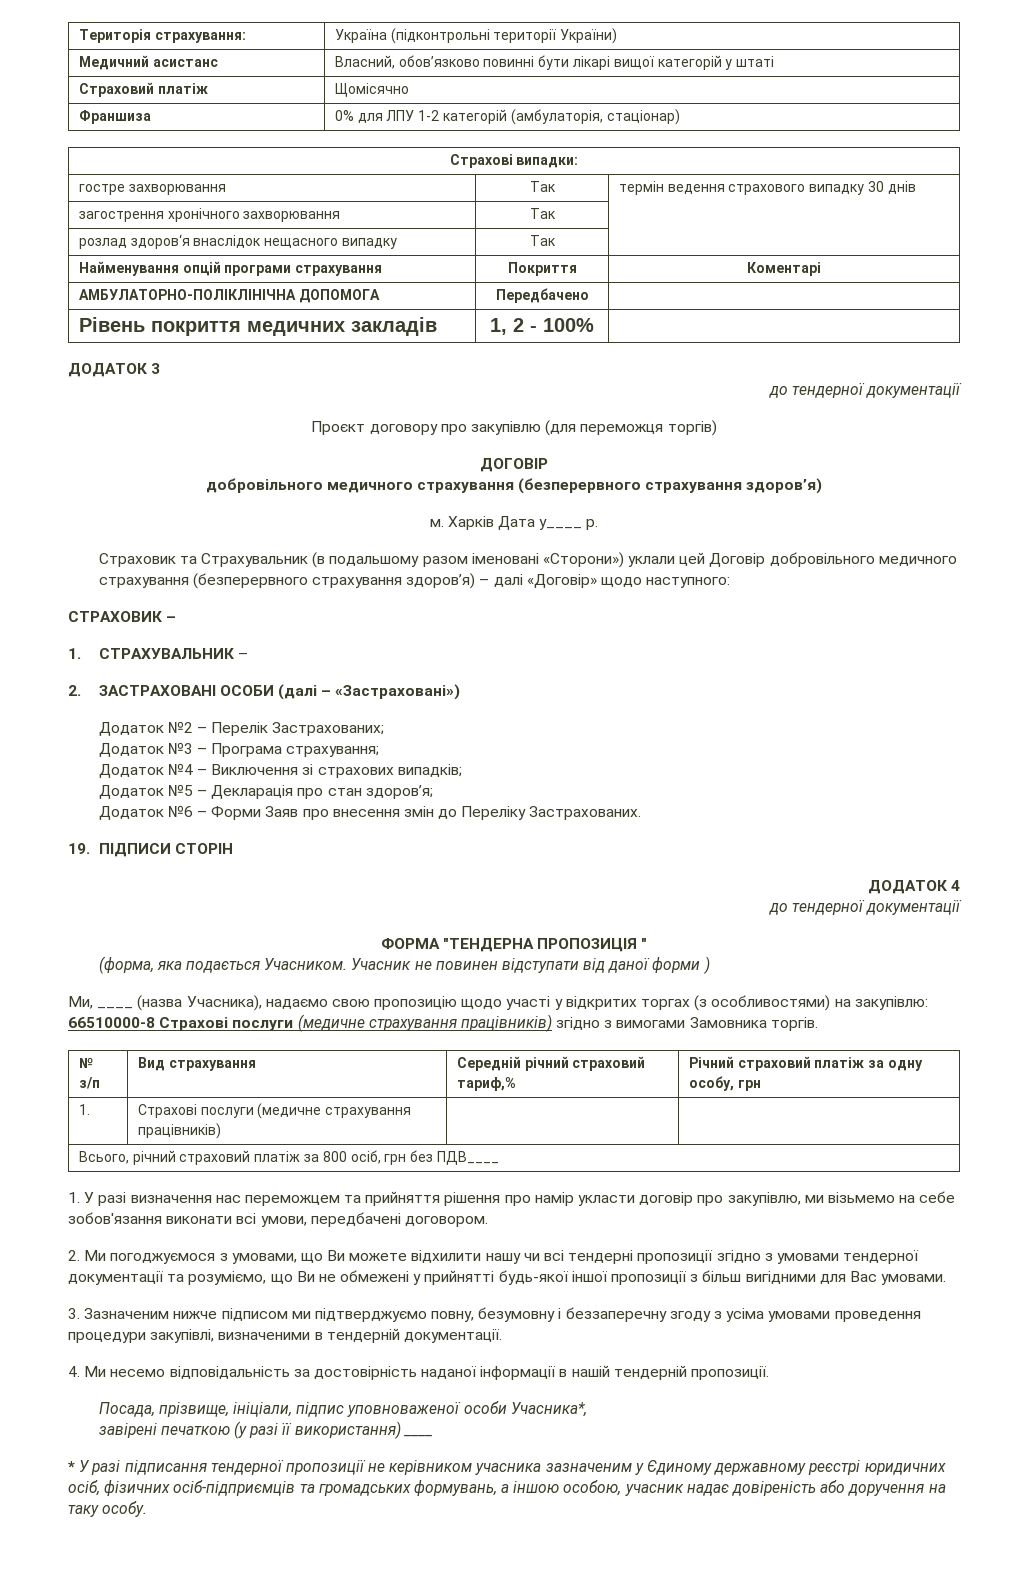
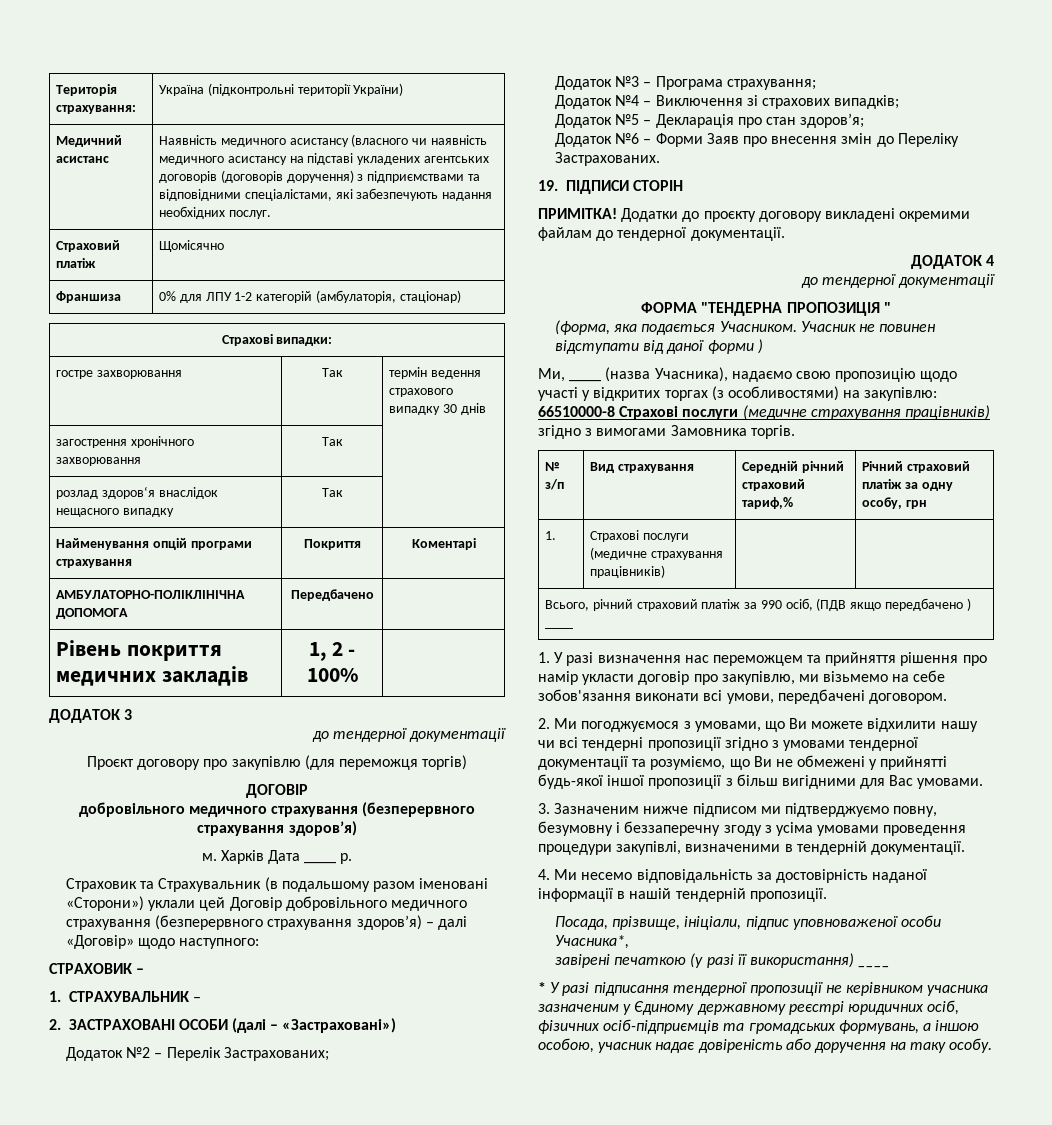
[334,55,775,70] Власний, обов’язково повинні бути лікарі вищої категорій у штаті -> [158,134,487,147] [158,153,489,165] [158,170,480,183] [158,188,493,201] [158,206,271,219] Наявність медичного асистансу (власного чи наявність медичного асистансу на підставі укладених агентських договорів (договорів доручення) з підприємствами та відповідними спеціалістами, які забезпечують надання необхідних послуг.
[539,519,583,530] у____ -> [304,861,337,864] ____
(233, 848) none -> [538,208,971,222] [538,227,785,241] // ПРИМІТКА! Додатки до проєкту договору викладені окремими файлам до тендерної документації.
[322,1150,499,1165] 800 осіб, грн без ПДВ____ -> [760,598,971,611] [544,627,573,629] 990 осіб, (ПДВ якщо передбачено ) ____

